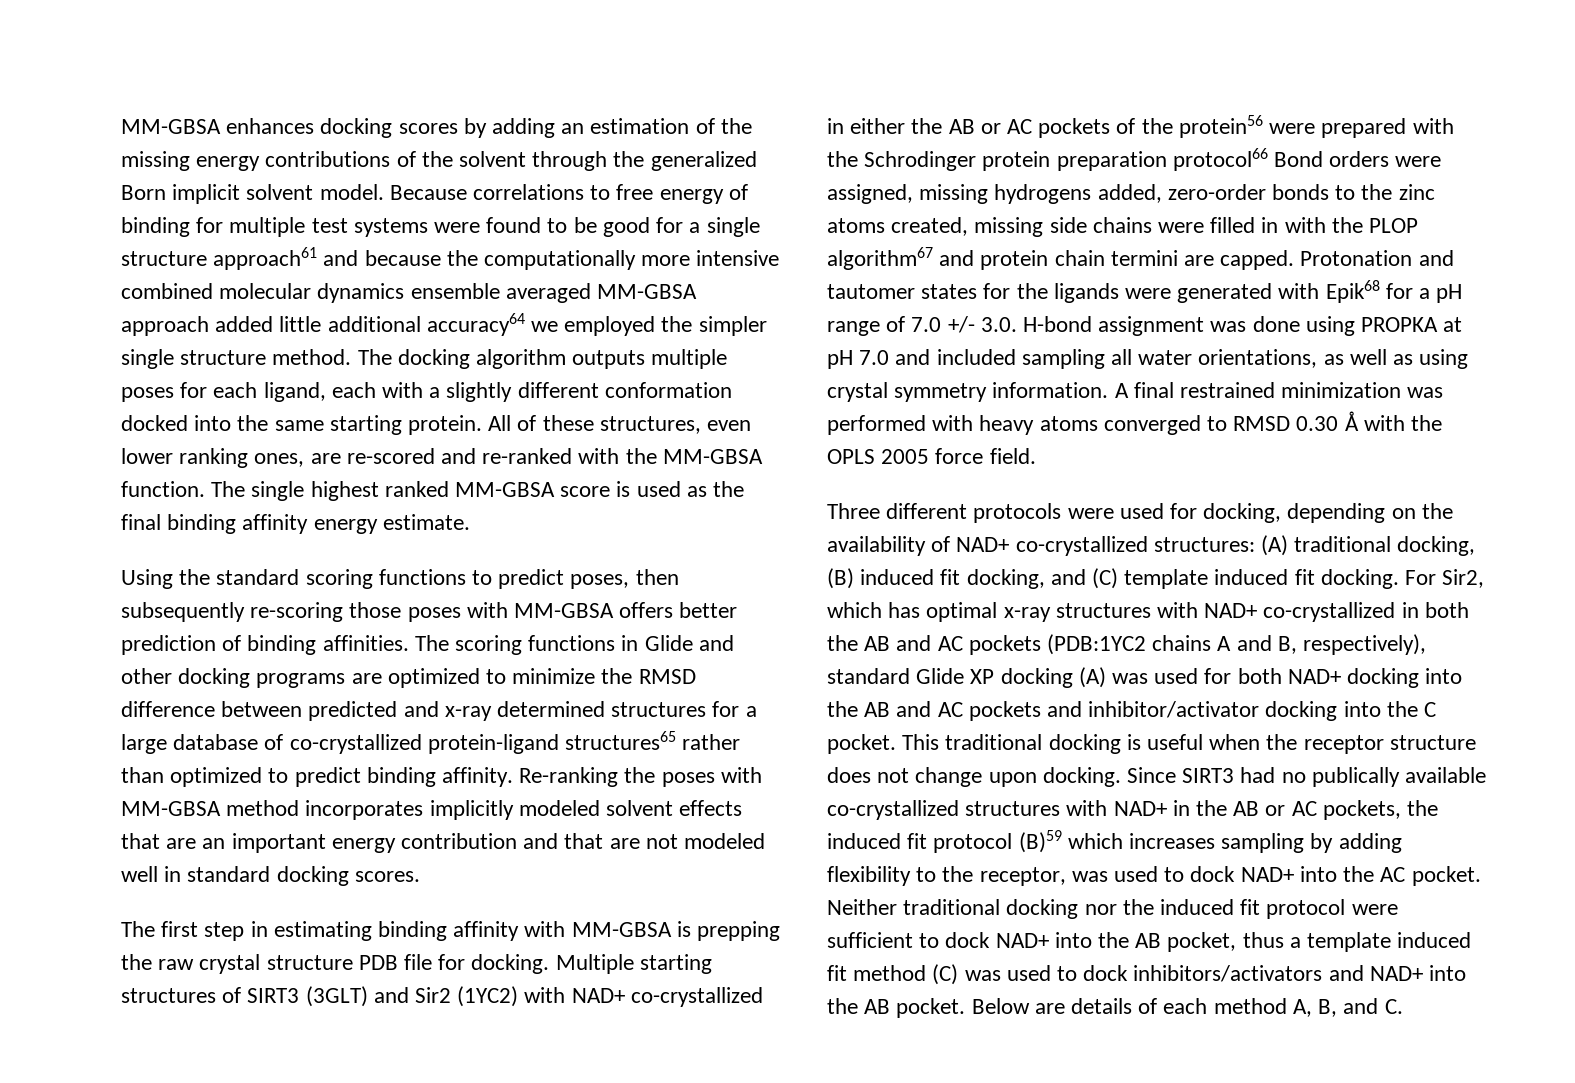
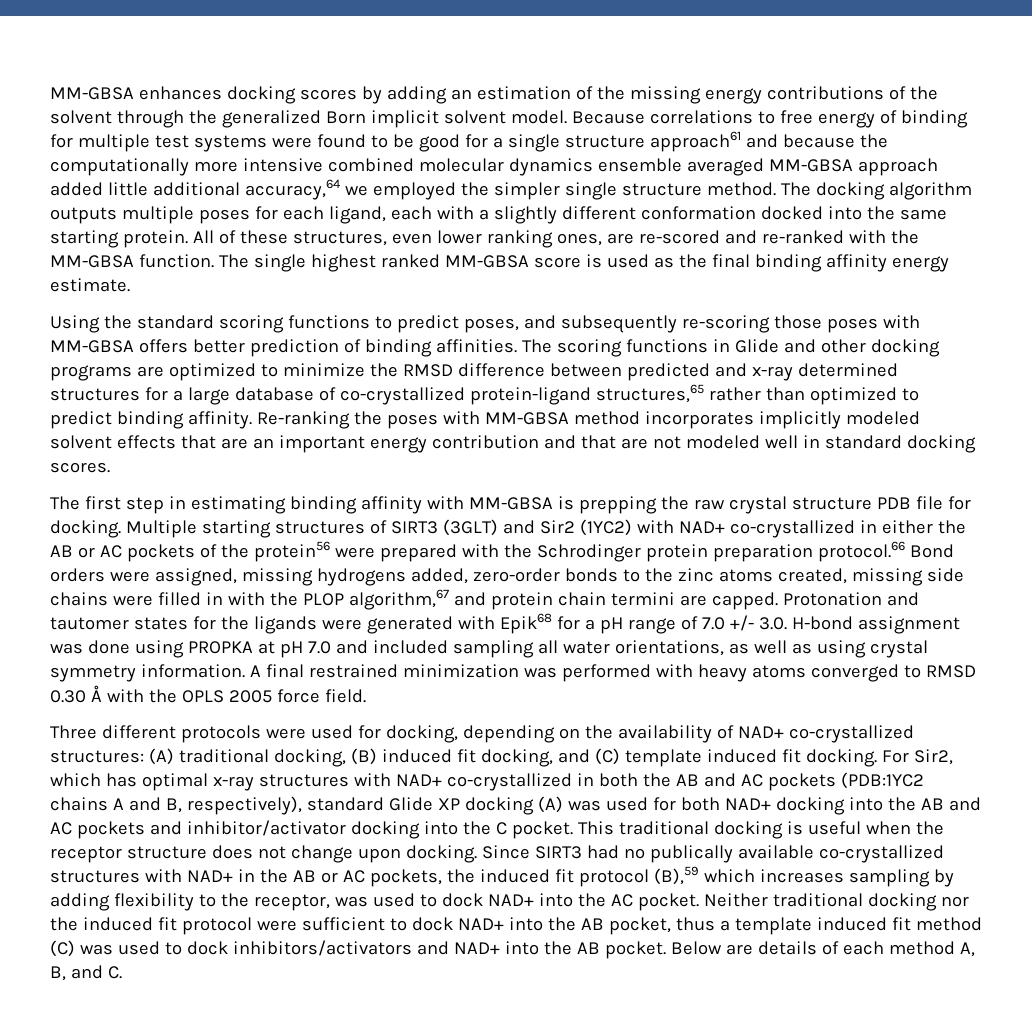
[426,313,525,336] accuracy64 -> [244,179,340,200] accuracy,64
[635,569,679,585] then -> [523,315,556,329] and
[565,731,677,750] structures65 -> [595,384,704,403] structures,65
[1172,148,1268,171] protocol66 -> [817,541,905,562] protocol.66
[827,247,933,270] algorithm67 -> [348,589,449,610] algorithm,67
[1018,830,1062,853] (B)59 -> [653,866,699,885] (B),59

